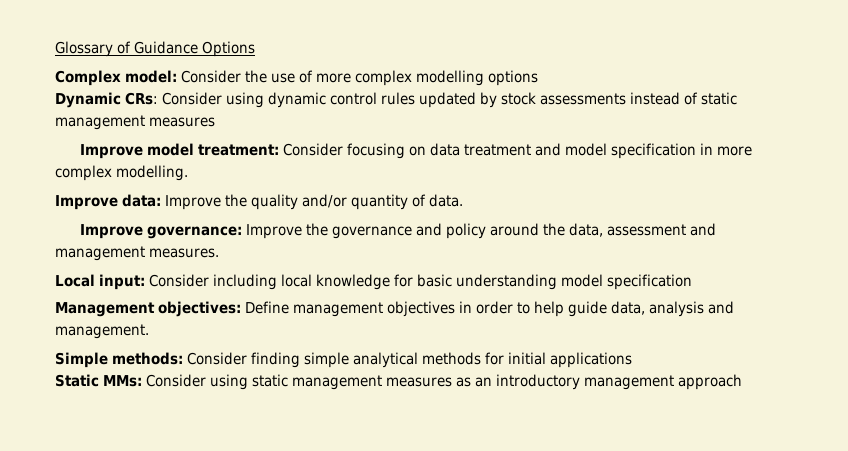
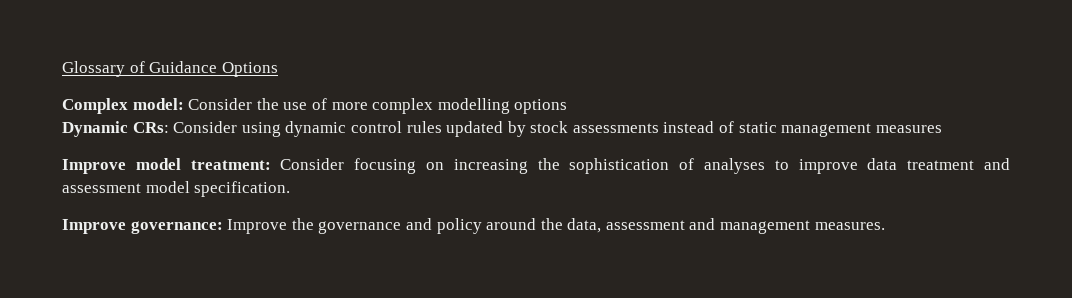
[430,143,753,159] [55,165,188,181] [55,194,463,210] data treatment and model specification in more complex modelling. // Improve data: Improve the quality and/or quantity of data. -> [453,158,1010,174] [62,181,291,197] increasing the sophistication of analyses to improve data treatment and assessment model specification.
[55,274,692,290] [55,301,734,317] [55,324,149,339] [55,352,632,368] [55,374,742,390] // Local input: Consider including local knowledge for basic understanding model specification // Management objectives: Define management objectives in order to help guide data, analysis and management. // Simple methods: Consider finding simple analytical methods for initial applications // Static MMs: Consider using static management measures as an introductory management approach -> (885, 226) none

